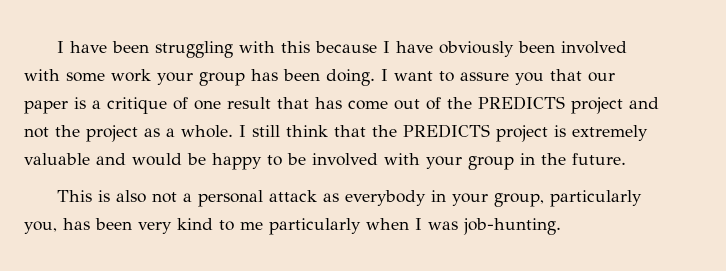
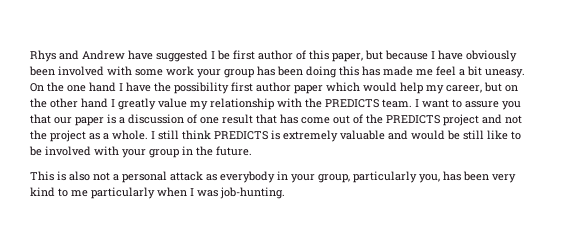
[57,41,311,58] I have been struggling with this -> [30,50,383,62] Rhys and Andrew have suggested I be first author of this paper, but
[326,69,375,86] doing. -> [306,66,525,78] [30,82,518,94] [30,98,412,110] doing this has made me feel a bit uneasy. On the one hand I have the possibility first author paper which would help my career, but on the other hand I greatly value my relationship with the PREDICTS team.
[107,97,167,114] critique -> [128,114,184,124] discussion
[334,124,548,142] that the PREDICTS project -> [214,131,268,140] PREDICTS
[212,153,262,170] happy -> [463,130,508,140] still like

